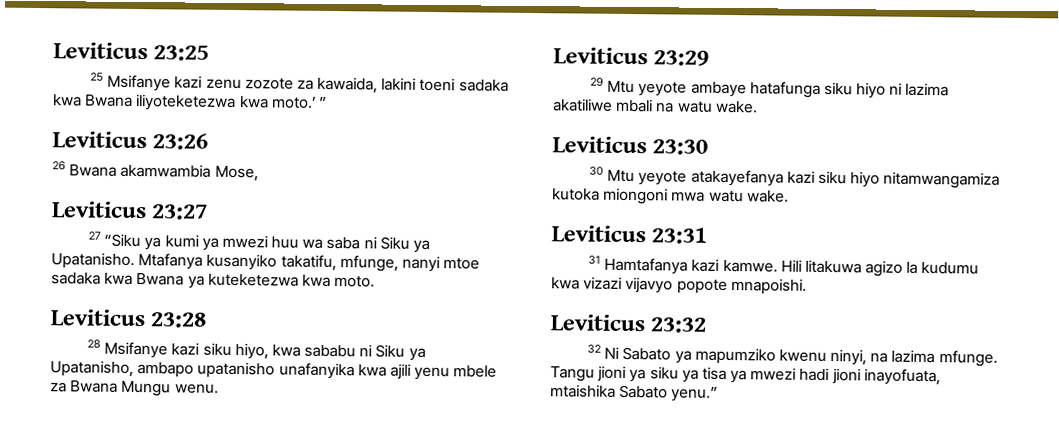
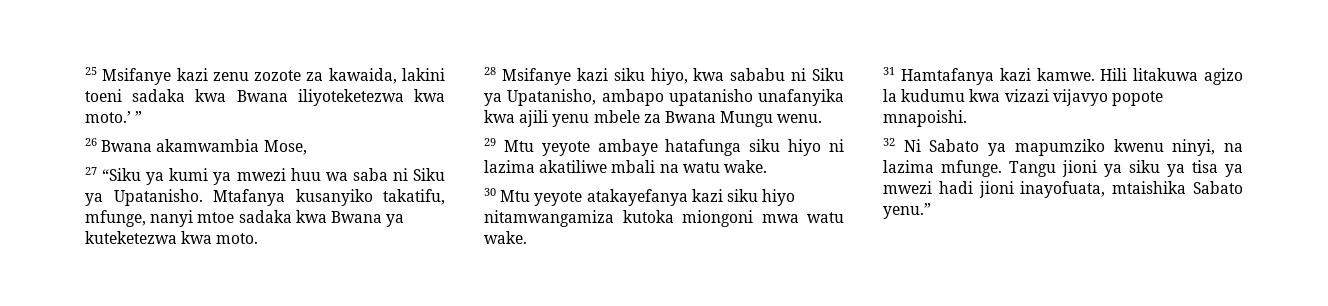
[53,42,210,61] Leviticus 23:25 // -> (85, 71) none
[52,131,209,150] // Leviticus 23:26 -> (143, 117) none
[51,201,209,220] // Leviticus 23:27 -> (307, 147) none
[50,309,207,328] // Leviticus 23:28 -> (259, 238) none
[553,47,710,66] // Leviticus 23:29 -> (823, 118) none
[552,136,709,155] // Leviticus 23:30 -> (767, 166) none
[551,225,708,244] // Leviticus 23:31 -> (527, 237) none
[550,314,707,333] // Leviticus 23:32 -> (967, 118) none

